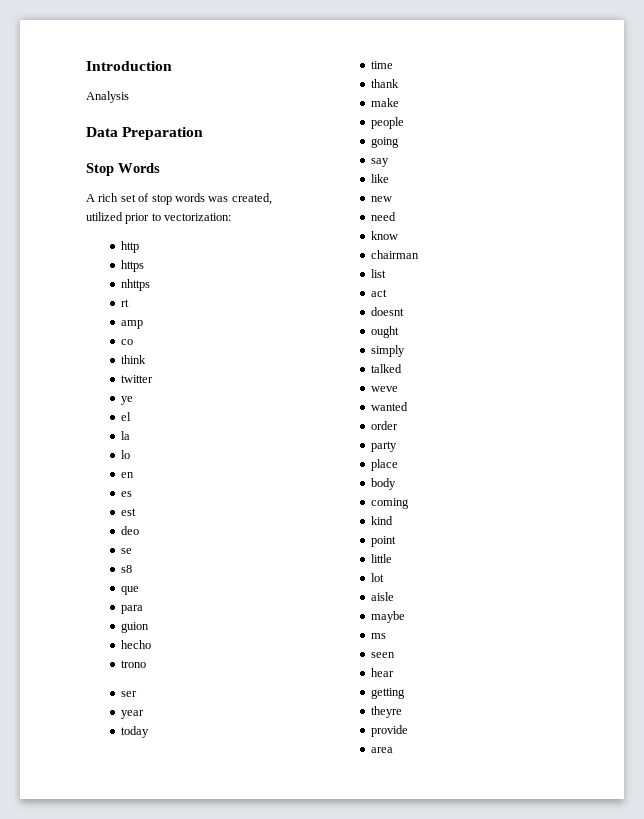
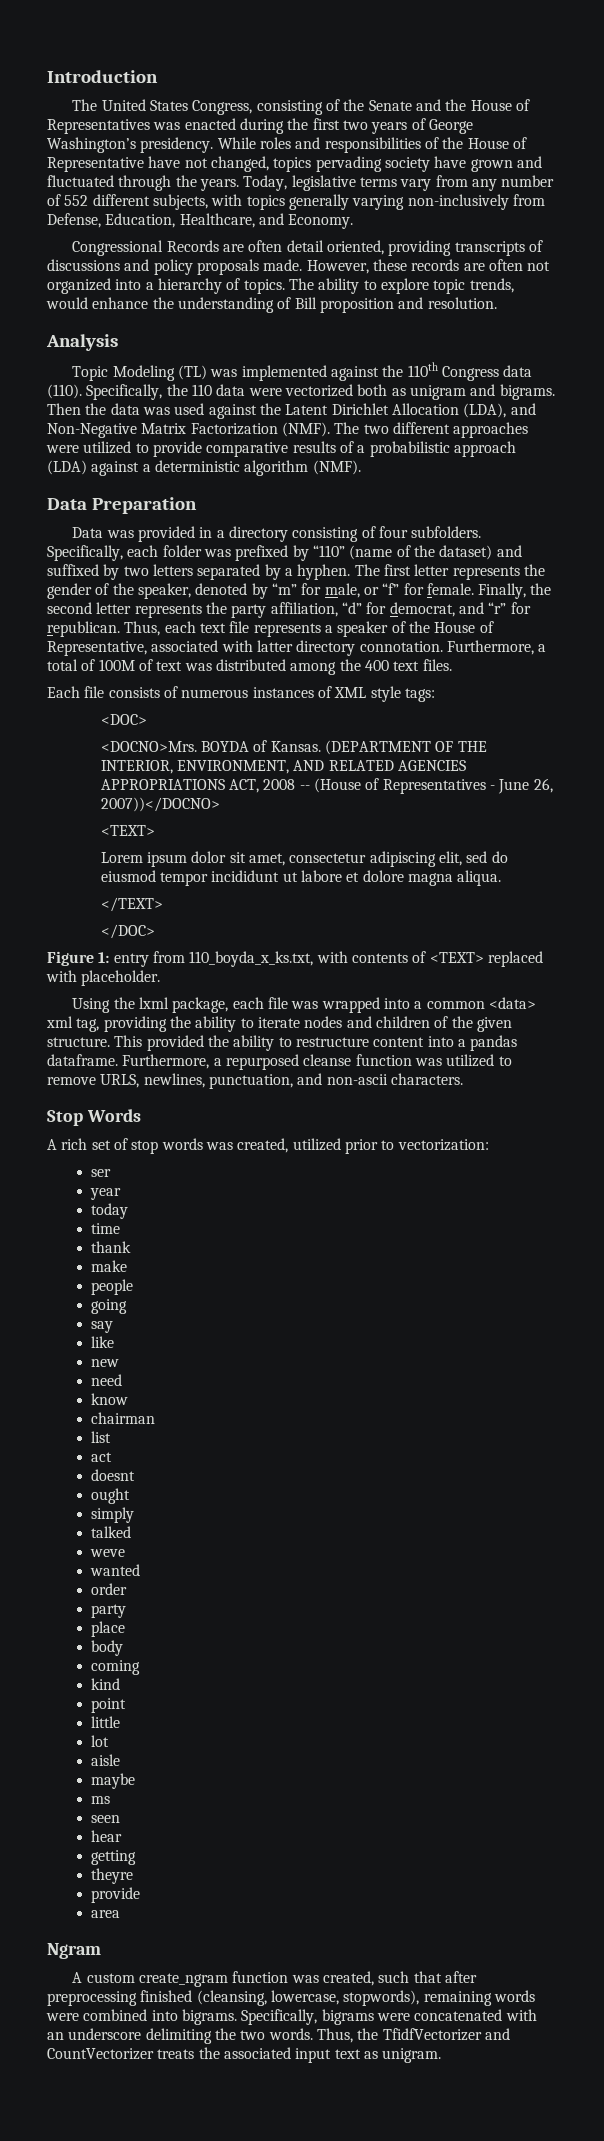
[86,91,129,103] [86,127,204,140] Analysis // Data Preparation -> [72,99,530,115] [47,118,473,134] [47,137,527,153] [47,156,542,172] [47,175,555,191] [47,194,545,210] [47,213,354,229] [72,240,543,256] [47,259,551,275] [47,278,514,294] [46,297,497,313] [46,334,118,351] [72,362,533,381] [47,384,555,400] [47,403,536,419] [47,422,529,438] [46,441,516,457] [47,460,361,476] [47,497,197,514] [72,526,482,542] [47,545,522,561] [47,564,545,580] [47,583,552,599] [47,602,531,618] [47,621,494,637] [47,640,547,656] [47,659,452,675] [47,686,435,702] [100,714,147,725] [100,740,487,755] [100,760,466,774] [100,778,553,794] [100,797,220,812] [100,825,155,836] [100,851,508,867] [100,870,502,886] [100,897,163,912] [100,924,155,939] [47,951,543,967] [46,970,161,986] [72,997,536,1013] [46,1016,512,1032] [47,1035,518,1051] [47,1054,512,1070] [47,1073,463,1089] The United States Congress, consisting of the Senate and the House of Representatives was enacted during the first two years of George Washington’s presidency. While roles and responsibilities of the House of Representative have not changed, topics pervading society have grown and fluctuated through the years. Today, legislative terms vary from any number of 552 different subjects, with topics generally varying non-inclusively from Defense, Education, Healthcare, and Economy. // Congressional Records are often detail oriented, providing transcripts of discussions and policy proposals made. However, these records are often not organized into a hierarchy of topics. The ability to explore topic trends, would enhance the understanding of Bill proposition and resolution. // Analysis // Topic Modeling (TL) was implemented against the 110th Congress data (110). Specifically, the 110 data were vectorized both as unigram and bigrams. Then the data was used against the Latent Dirichlet Allocation (LDA), and Non-Negative Matrix Factorization (NMF). The two different approaches were utilized to provide comparative results of a probabilistic approach (LDA) against a deterministic algorithm (NMF). // Data Preparation // Data was provided in a directory consisting of four subfolders. Specifically, each folder was prefixed by “110” (name of the dataset) and suffixed by two letters separated by a hyphen. The first letter represents the gender of the speaker, denoted by “m” for male, or “f” for female. Finally, the second letter represents the party affiliation, “d” for democrat, and “r” for republican. Thus, each text file represents a speaker of the House of Representative, associated with latter directory connotation. Furthermore, a total of 100M of text was distributed among the 400 text files. // Each file consists of numerous instances of XML style tags: // <DOC> // <DOCNO>Mrs. BOYDA of Kansas. (DEPARTMENT OF THE INTERIOR, ENVIRONMENT, AND RELATED AGENCIES APPROPRIATIONS ACT, 2008 -- (House of Representatives - June 26, 2007))</DOCNO> // <TEXT> // Lorem ipsum dolor sit amet, consectetur adipiscing elit, sed do eiusmod tempor incididunt ut labore et dolore magna aliqua. // </TEXT> // </DOC> // Figure 1: entry from 110_boyda_x_ks.txt, with contents of <TEXT> replaced with placeholder. // Using the lxml package, each file was wrapped into a common <data> xml tag, providing the ability to iterate nodes and children of the given structure. This provided the ability to restructure content into a pandas dataframe. Furthermore, a repurposed cleanse function was utilized to remove URLS, newlines, punctuation, and non-ascii characters.
[120,241,139,253] [120,260,144,272] [120,279,150,291] [120,299,129,307] [120,320,143,329] [120,339,133,345] [120,355,146,364] [120,375,153,383] [120,396,133,405] [120,412,131,421] [120,431,130,440] [120,450,130,459] [120,472,134,478] [120,491,132,497] [120,508,136,516] [120,526,139,535] [120,548,132,554] [120,565,132,573] [120,586,139,595] [120,605,143,614] [120,622,149,633] [120,640,151,649] [120,660,146,668] // http // https // nhttps // rt // amp // co // think // twitter // ye // el // la // lo // en // es // est // deo // se // s8 // que // para // guion // hecho // trono -> (489, 1145) none
(393, 750) none -> [47,1943,101,1959] [72,1971,477,1987] [47,1990,535,2006] [46,2009,537,2025] [47,2028,510,2044] [47,2047,442,2063] // Ngram // A custom create_ngram function was created, such that after preprocessing finished (cleansing, lowercase, stopwords), remaining words were combined into bigrams. Specifically, bigrams were concatenated with an underscore delimiting the two words. Thus, the TfidfVectorizer and CountVectorizer treats the associated input text as unigram.

